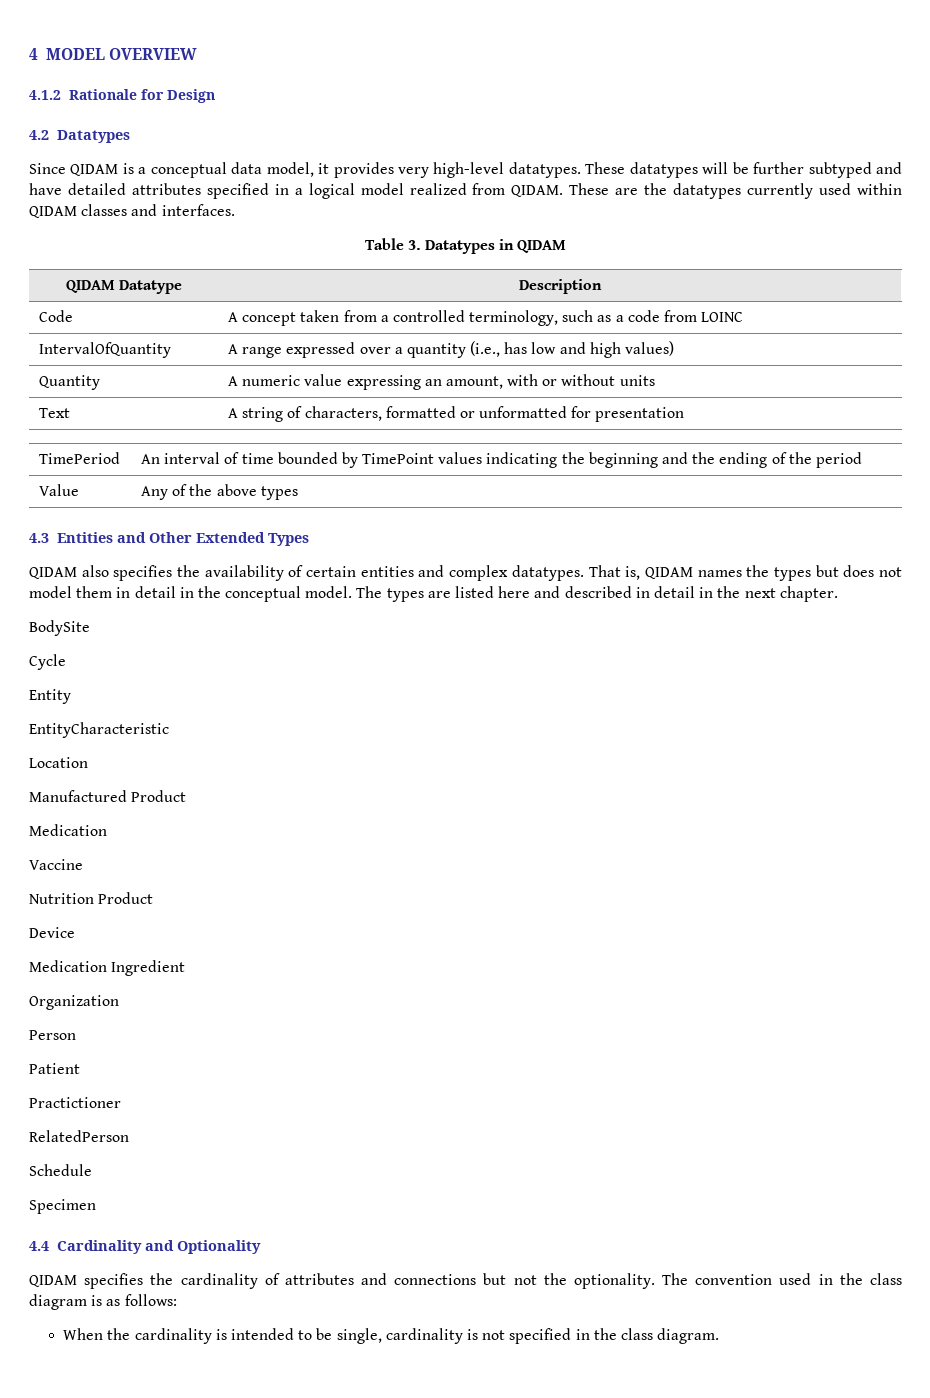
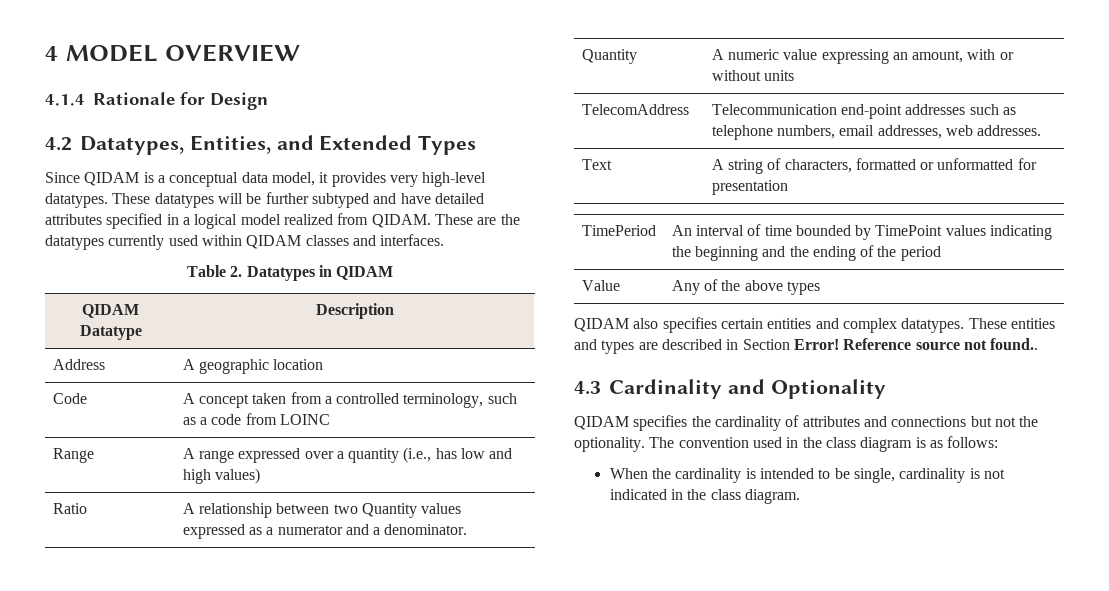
[29,90,61,100] 4.1.2 -> [45,94,85,106] 4.1.4
[56,130,130,143] Datatypes -> [80,135,477,155] Datatypes, Entities, and Extended Types
[407,240,421,250] 3. -> [230,266,243,277] 2.
(602, 286) none -> [52,359,105,370] [182,359,324,374] // Address | A geographic location
[38,342,171,358] IntervalOfQuantity -> [52,448,94,463] Range
(674, 348) none -> [52,503,87,514] [182,503,462,518] [182,524,468,539] // Ratio | A relationship between two Quantity values expressed as a numerator and a denominator.
(655, 380) none -> [581,104,689,115] [711,104,1016,119] [711,125,1042,140] // TelecomAddress | Telecommunication end-point addresses such as telephone numbers, email addresses, web addresses.
[29,532,309,546] // 4.3 Entities and Other Extended Types -> (820, 288) none
[177,565,304,581] the availability of -> (717, 325) none
[588,565,903,581] [29,586,838,602] [29,620,90,636] [29,654,66,670] [29,689,71,704] [29,722,169,738] [29,757,88,768] [29,790,187,802] [29,824,107,836] [29,859,83,870] [29,892,154,904] [29,927,75,938] [29,960,186,976] [29,995,119,1010] [29,1030,76,1040] [29,1063,80,1074] [29,1097,121,1108] [29,1130,129,1142] [29,1164,92,1176] [29,1199,96,1214] [29,1241,49,1251] That is, QIDAM names the types but does not model them in detail in the conceptual model. The types are listed here and described in detail in the next chapter. // BodySite // Cycle // Entity // EntityCharacteristic // Location // Manufactured Product // Medication // Vaccine // Nutrition Product // Device // Medication Ingredient // Organization // Person // Patient // Practictioner // RelatedPerson // Schedule // Specimen // 4.4 -> [968,318,1055,329] [574,338,1039,354] [574,381,601,395] These entities and types are described in Section Error! Reference source not found.. // 4.3
[509,1328,572,1344] specified -> [609,489,667,500] indicated

